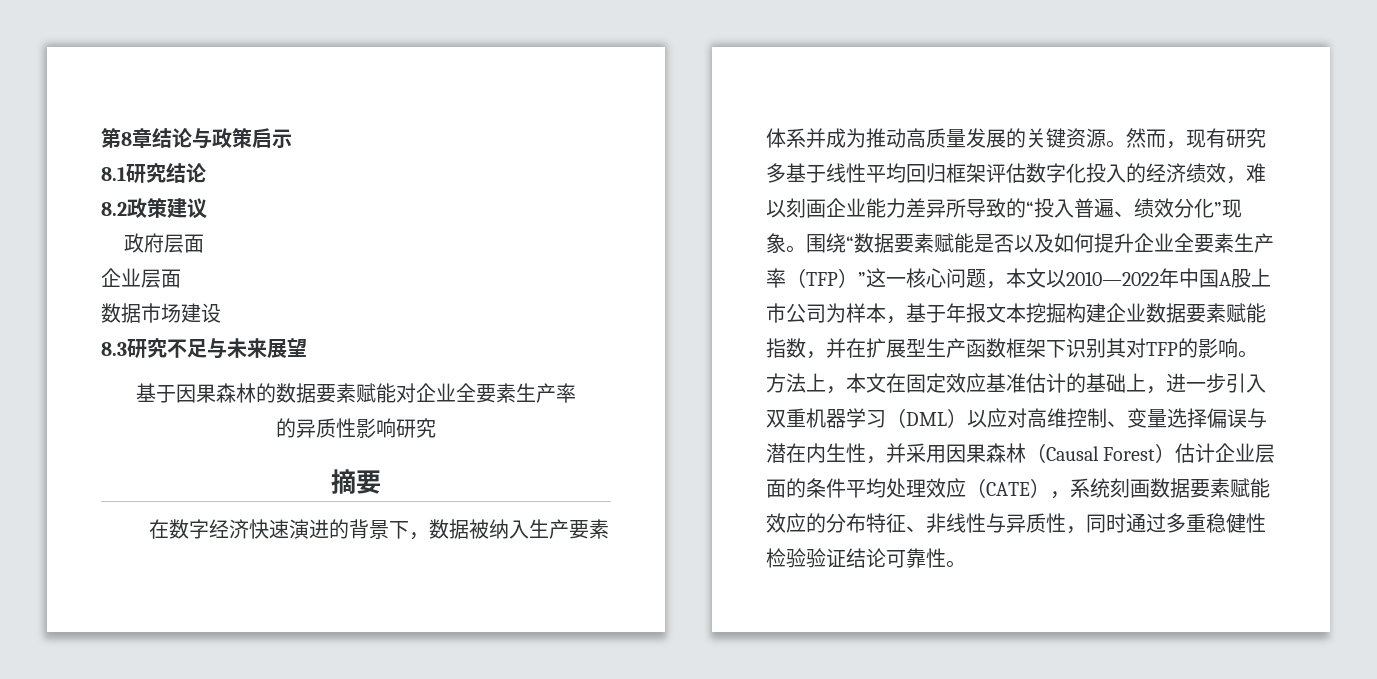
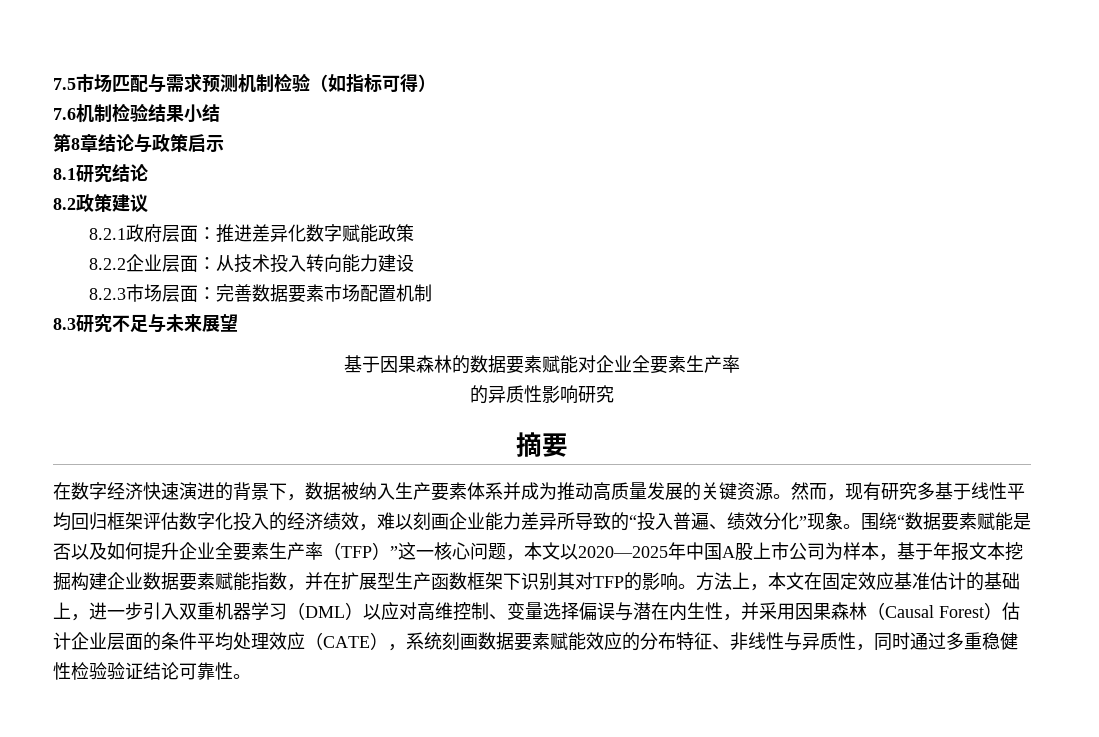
(101, 138) none -> [53,73,436,93] [53,103,220,123] 7.5市场匹配与需求预测机制检验（如指标可得） // 7.6机制检验结果小结 //
(207, 208) none -> [88,228,126,240] 8.2.1
[101,268,181,288] [101,303,221,323] // 企业层面 // 数据市场建设 -> [197,224,414,243] [88,254,414,273] [88,284,432,303] ：推进差异化数字赋能政策 // 8.2.2企业层面：从技术投入转向能力建设 // 8.2.3市场层面：完善数据要素市场配置机制
[1066,271,1159,286] 2010—2022 -> [578,546,668,558] 2020—2025

